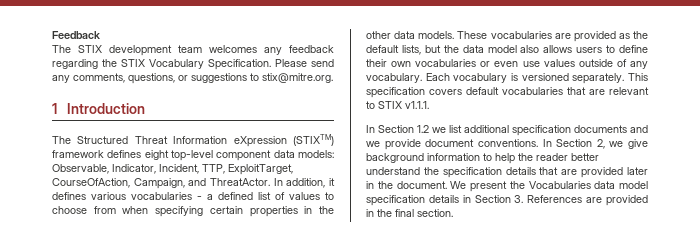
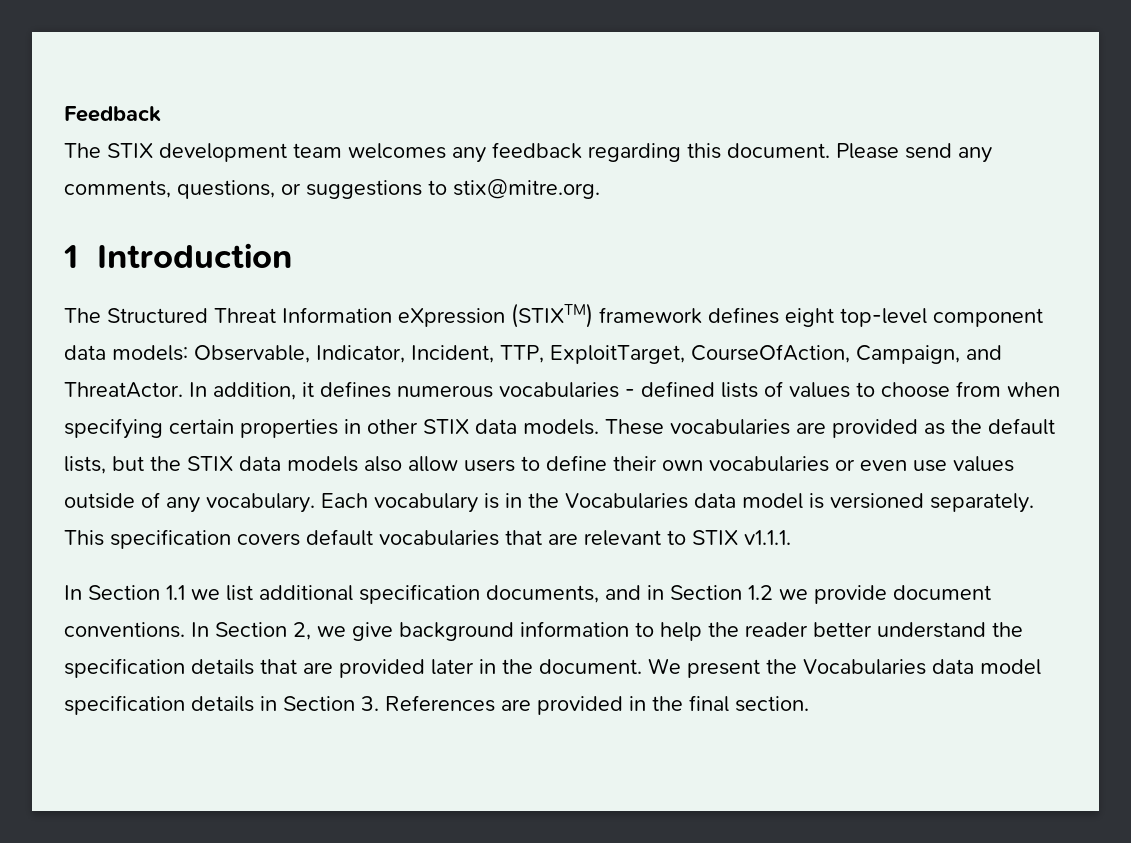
[102,59,271,70] the STIX Vocabulary Specification. -> [687,143,830,159] this document.
[91,192,126,200] various -> [397,385,493,398] numerous
[207,192,271,200] a defined list -> [641,381,758,398] defined lists
[319,206,335,214] [366,31,391,39] the other -> [367,419,469,434] other STIX
[462,45,573,53] data model also allows -> [187,456,458,472] STIX data models also allow
(518, 77) none -> [505,493,824,509] in the Vocabularies data model is
[417,125,429,133] 1.2 -> [166,585,185,600] 1.1
[574,125,648,133] documents and -> [486,585,773,603] documents, and in Section 1.2

